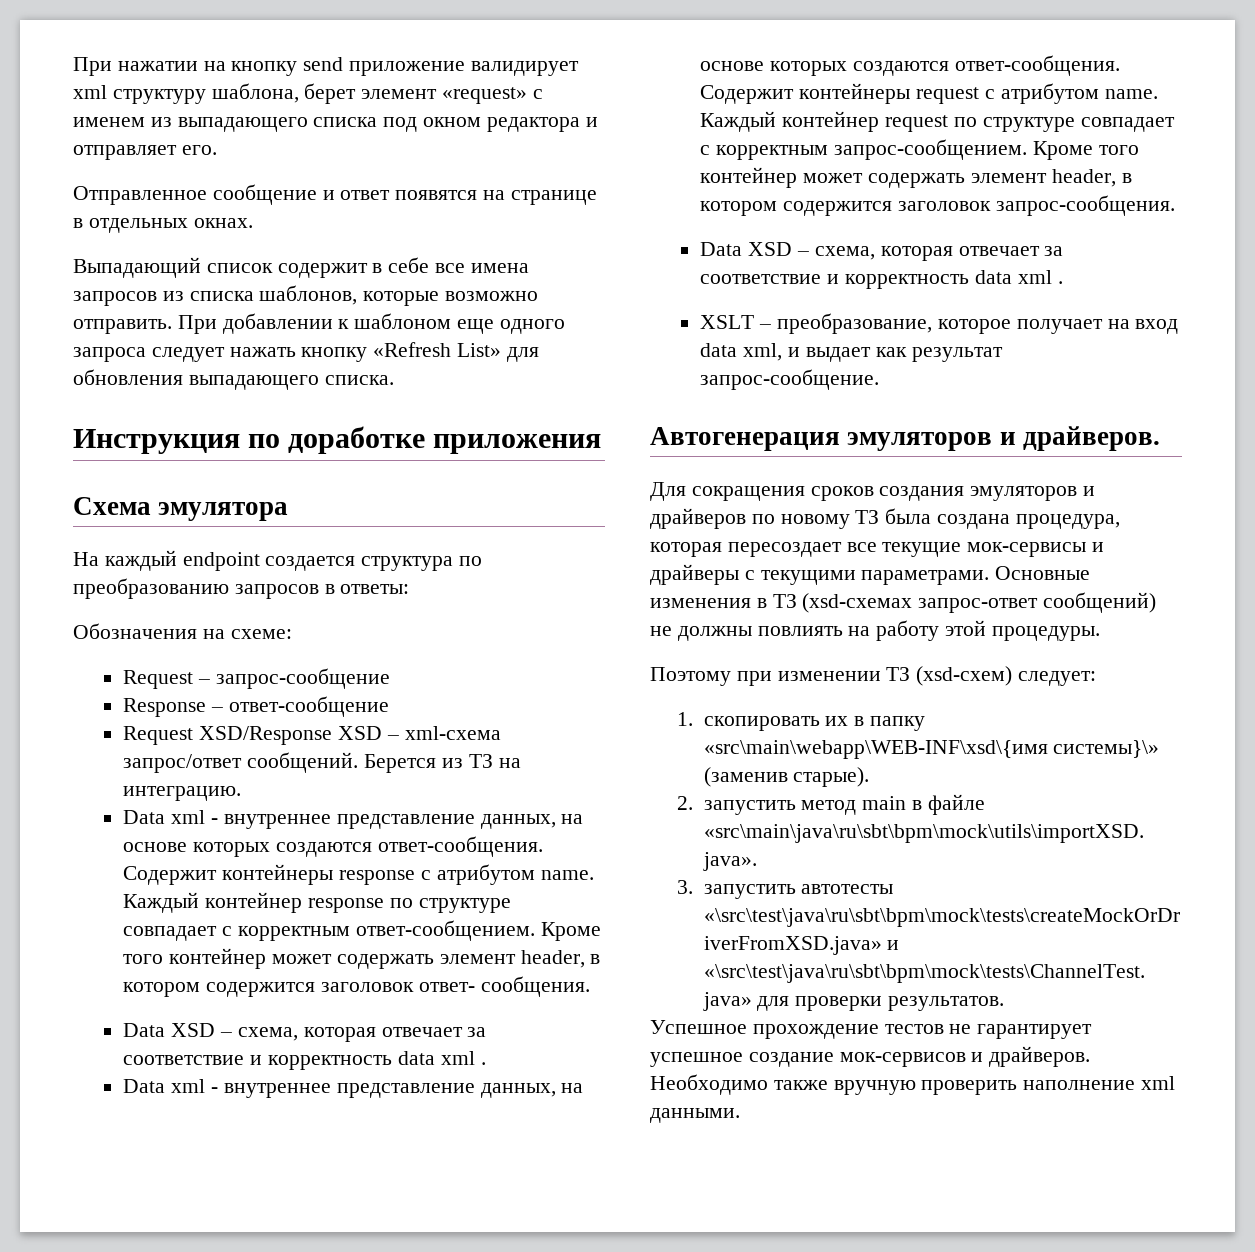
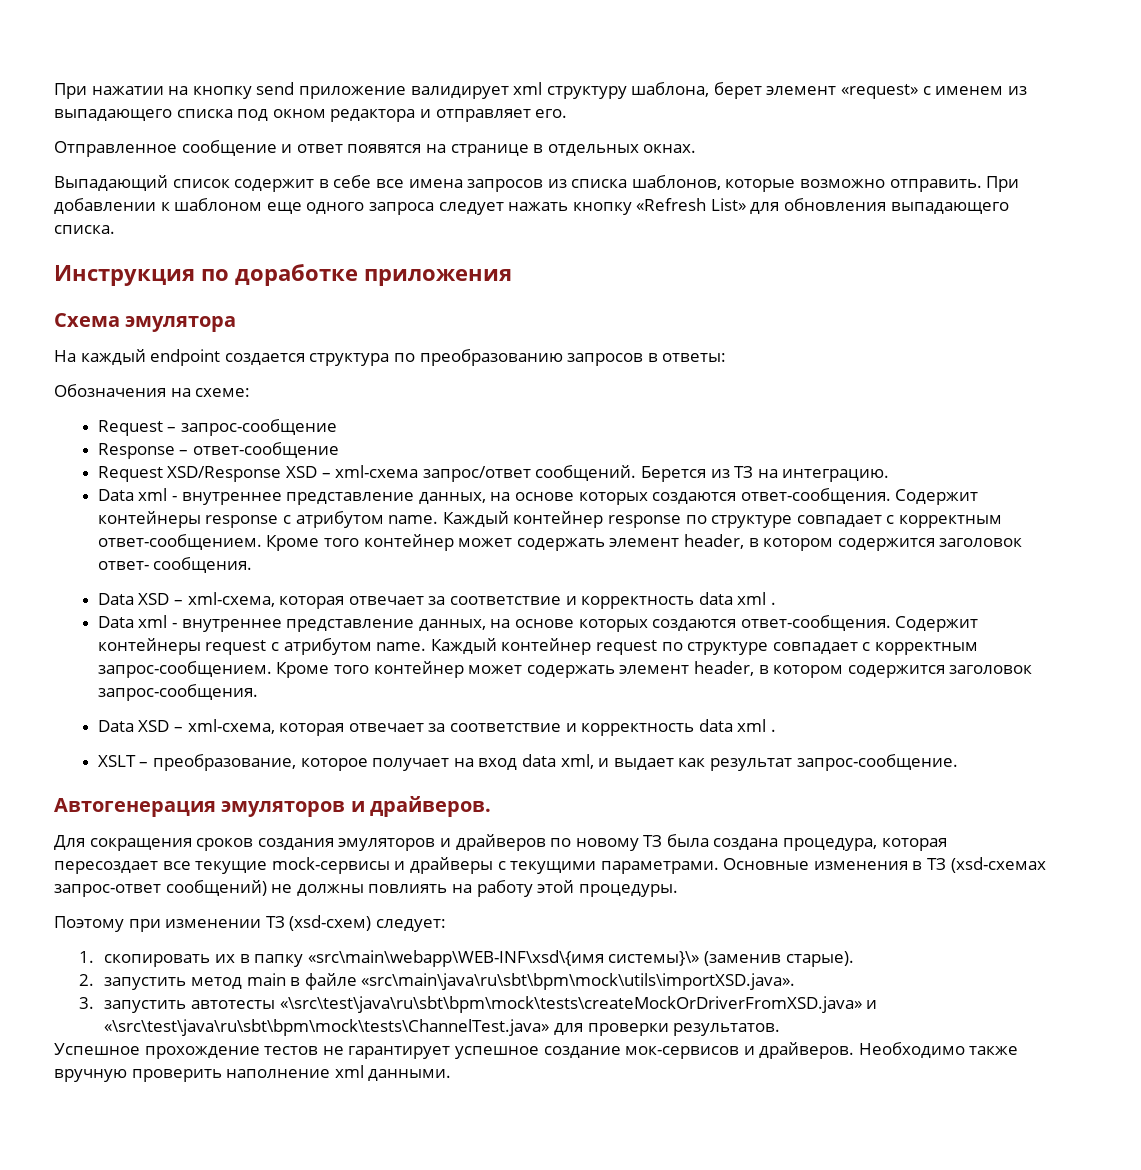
[237,1027,298,1041] схема, -> [187,592,275,607] xml-схема,
[814,246,875,260] схема, -> [187,719,275,734] xml-схема,
[967,542,1087,557] мок-сервисы -> [271,857,390,874] mock-сервисы

